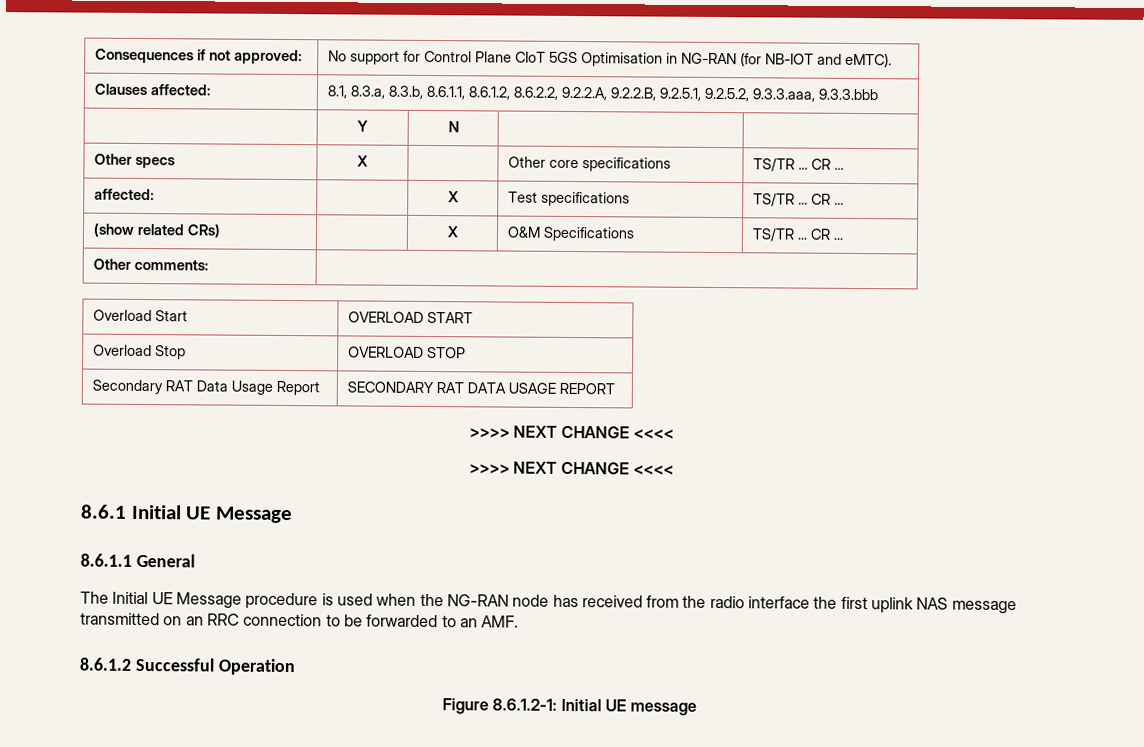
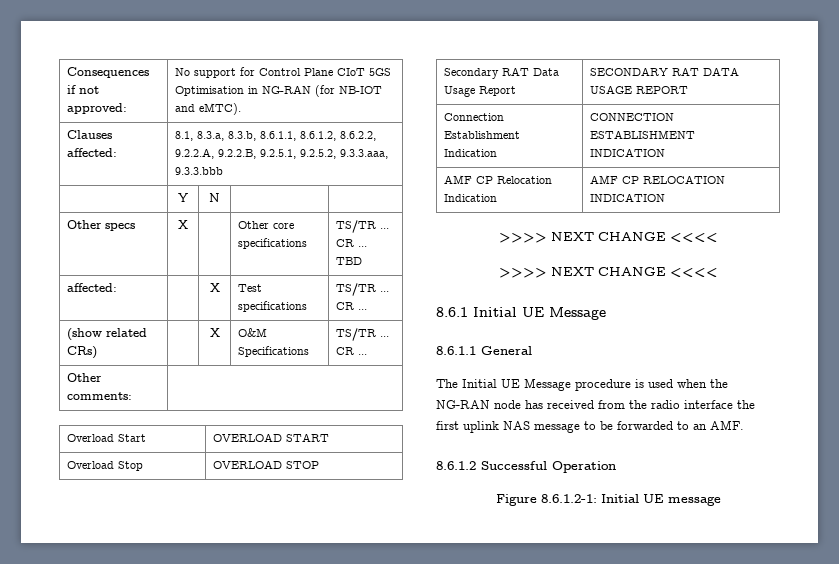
(845, 168) none -> [336,257,363,265] TBD
(616, 388) none -> [444,113,505,121] [444,131,521,139] [444,149,498,157] [590,113,675,121] [590,130,696,139] [590,148,666,157] [444,175,553,184] [444,194,498,202] [590,175,726,184] [590,193,666,202] // Connection Establishment Indication | CONNECTION ESTABLISHMENT INDICATION // AMF CP Relocation Indication | AMF CP RELOCATION INDICATION
[80,612,323,627] transmitted on an RRC connection -> (580, 428) none

